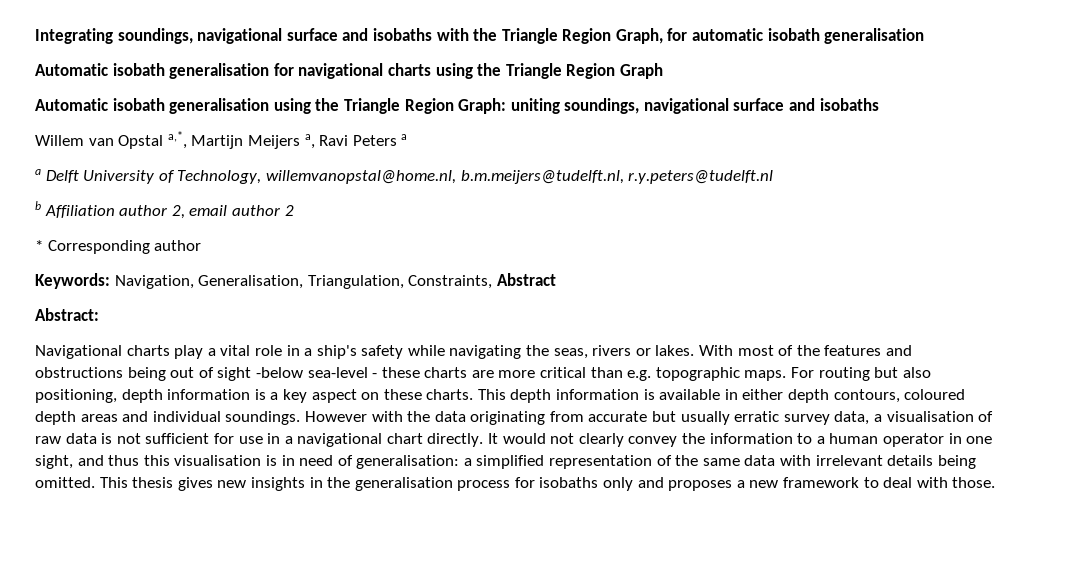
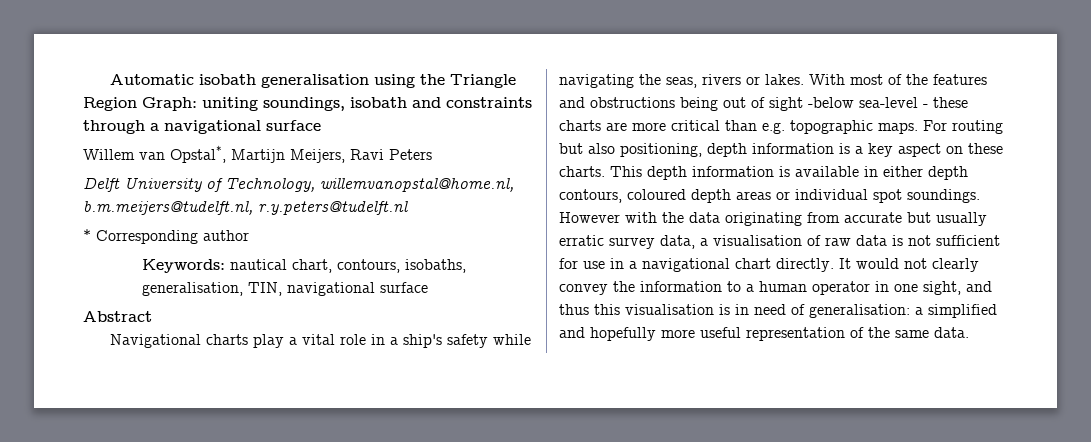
[35,28,925,44] [35,63,663,79] Integrating soundings, navigational surface and isobaths with the Triangle Region Graph, for automatic isobath generalisation // Automatic isobath generalisation for navigational charts using the Triangle Region Graph // -> (109, 79) none
[643,98,879,114] navigational surface and isobaths -> [350,97,532,108] [83,120,321,134] isobath and constraints through a navigational surface
[118,131,315,149] Opstal a,*, Martijn Meijers a, -> [170,145,345,163] Opstal*, Martijn Meijers,
[401,134,408,140] [35,169,41,175] a // a -> (432, 154) //
[35,201,294,219] [35,240,202,254] [35,273,493,289] b Affiliation author 2, email author 2 // * Corresponding author // Keywords: Navigation, Generalisation, Triangulation, Constraints, -> [83,229,249,244] [141,259,466,273] [141,282,428,296] * Corresponding author // Keywords: nautical chart, contours, isobaths, generalisation, TIN, navigational surface //
[35,308,99,321] // Abstract: -> (152, 316) none
[122,411,221,422] and individual -> [776,189,902,203] or individual spot
[549,455,976,469] [35,477,996,491] representation of the same data with irrelevant details being omitted. This thesis gives new insights in the generalisation process for isobaths only and proposes a new framework to deal with those. -> [559,327,969,341] and hopefully more useful representation of the same data.

